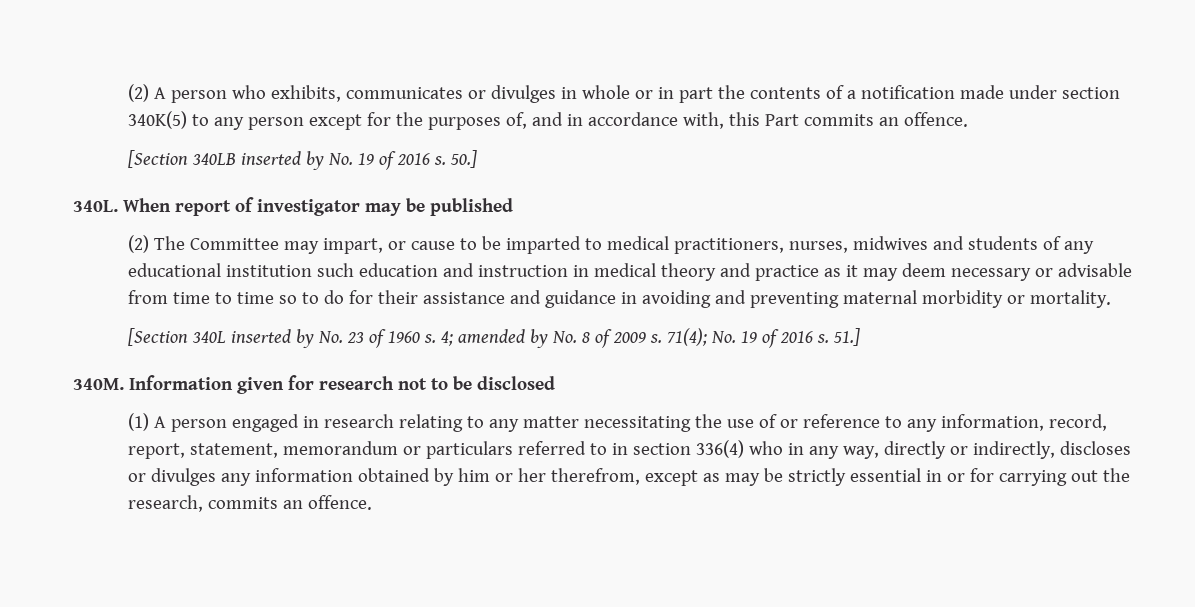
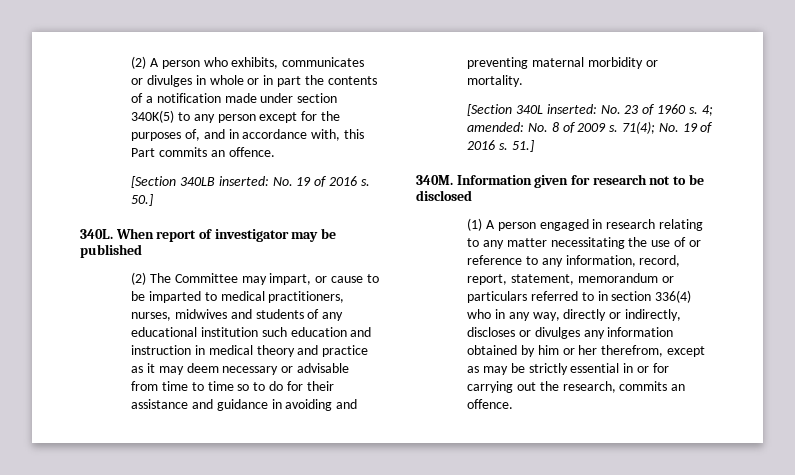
[241,151,325,170] inserted by -> [218,176,269,186] inserted:
[231,329,315,348] inserted by -> [546,104,597,114] inserted:
[458,329,549,348] amended by -> [467,122,525,132] amended:

